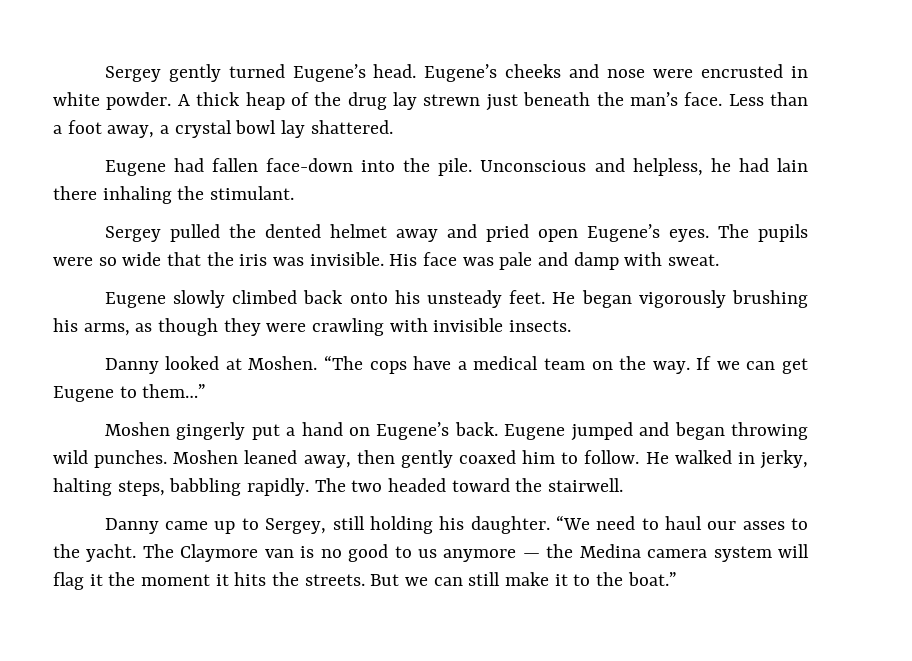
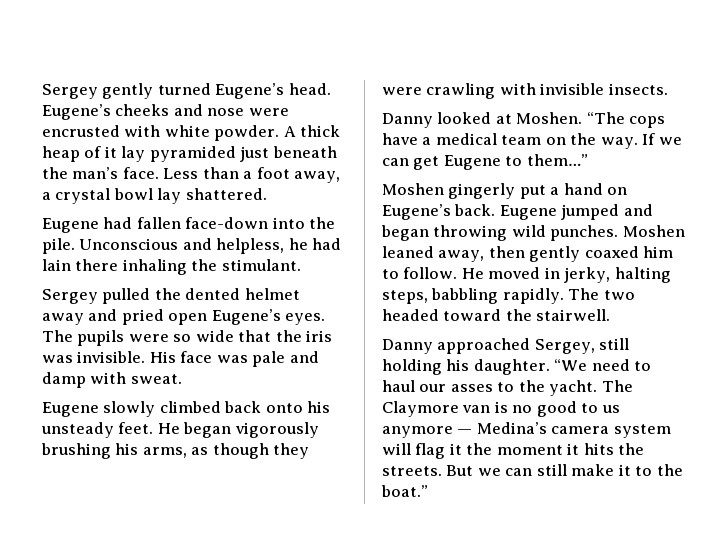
[791,66,809,78] in -> [124,125,161,137] with
[314,92,481,110] the drug lay strewn -> [104,146,236,162] it lay pyramided
[674,450,732,464] walked -> [488,267,541,279] moved
[165,518,259,534] came up to -> [437,338,531,354] approached
[546,544,641,558] the Medina -> [476,422,547,434] Medina’s

